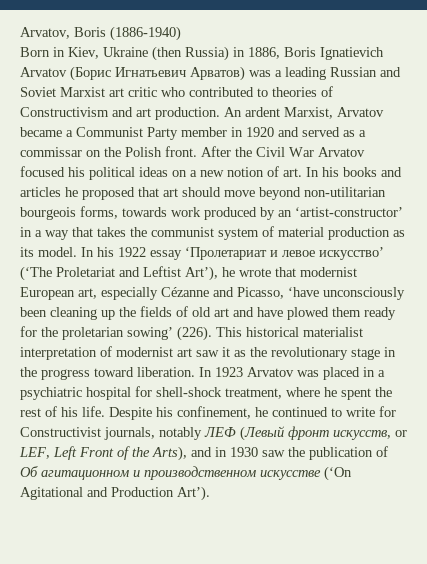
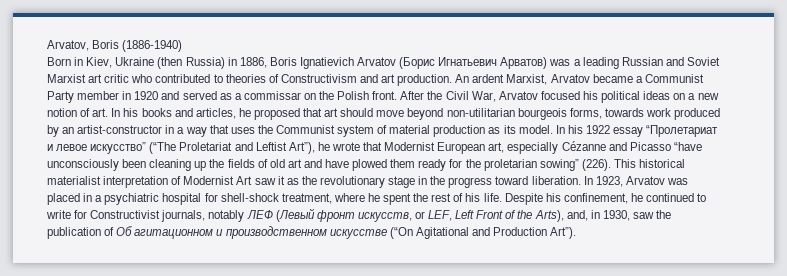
[289,147,314,157] War -> [471,91,496,102] War,
[20,187,61,197] articles -> [195,108,236,119] articles,
[295,207,403,217] ‘artist-constructor’ -> [77,125,163,134] artist-constructor
[97,227,214,237] takes the communist -> [230,125,335,134] uses the Communist
[185,247,267,260] ‘Пролетариат -> [646,125,719,137] “Пролетариат
[319,247,384,260] [20,266,52,281] искусство’ (‘The -> [90,142,177,154] искусство” (“The
[185,266,218,281] Art’), -> [288,142,315,154] Art”),
[300,267,357,277] modernist -> [384,142,436,151] Modernist
[237,287,319,299] Picasso, ‘have -> [629,142,702,151] Picasso “have
[127,327,173,340] sowing’ -> [539,159,579,171] sowing”
[116,347,192,357] modernist art -> [183,176,253,185] Modernist Art
[215,367,243,377] 1923 -> [595,176,623,187] 1923,
[191,447,258,457] and in 1930 -> [566,210,630,221] and, in 1930,
[324,466,352,481] (‘On -> [389,227,413,239] (“On
[177,486,210,501] Art’). -> [550,227,577,239] Art”).

